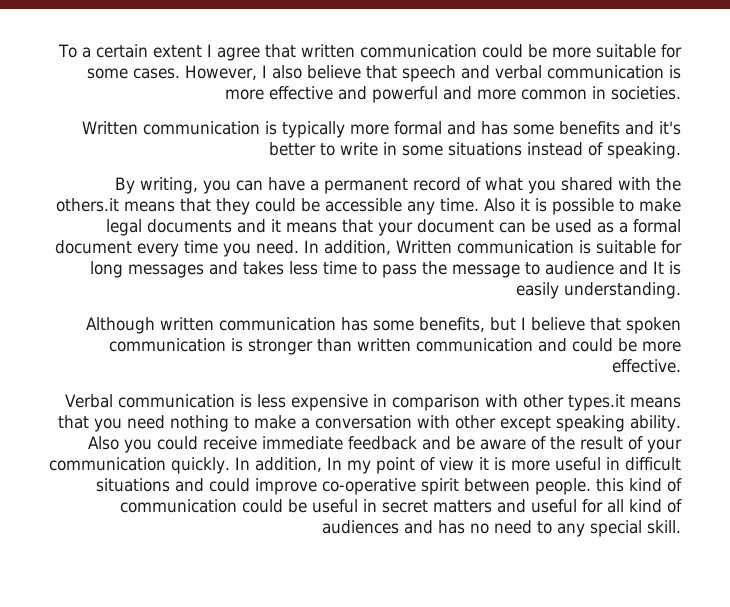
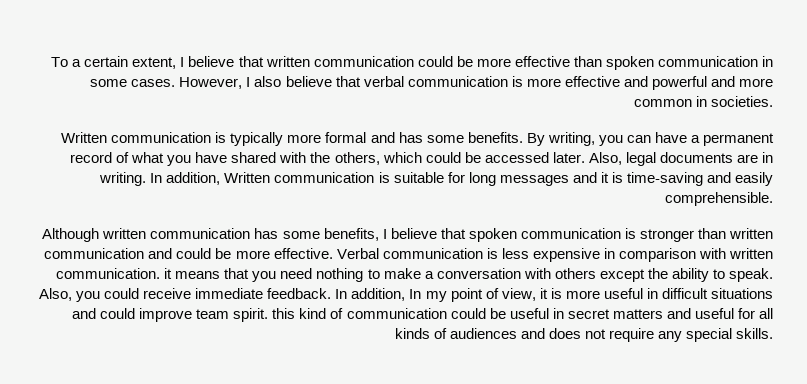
[153,44,260,61] extent I agree -> [132,56,235,69] extent, I believe
[596,44,682,58] suitable for -> [514,56,773,70] effective than spoken communication in
[402,65,490,82] speech and -> (361, 81) none
[559,121,681,135] [269,142,681,159] benefits and it's better to write in some situations instead of speaking. // -> [467,132,523,143] benefits.
(556, 187) none -> [195,152,228,163] have
[56,198,681,215] [106,219,681,236] [55,240,299,257] others.it means that they could be accessible any time. Also it is possible to make legal documents and it means that your document can be used as a formal document every time you need. -> [334,152,773,166] [99,172,147,186] others, which could be accessed later. Also, legal documents are in writing.
[243,261,681,278] [516,282,681,299] takes less time to pass the message to audience and It is easily understanding. -> [600,172,773,186] [665,192,773,206] it is time-saving and easily comprehensible.
[490,317,516,331] but -> (379, 234) none
(681, 366) // -> (333, 253) none
[523,394,625,411] other types.it -> [729,248,773,259] [56,268,173,279] written communication. it
[455,415,682,432] [88,436,682,453] [49,457,231,474] other except speaking ability. Also you could receive immediate feedback and be aware of the result of your communication quickly. -> [554,268,773,282] [39,288,332,302] others except the ability to speak. Also, you could receive immediate feedback.
[439,457,474,471] view -> [501,288,536,301] view,
[322,478,591,495] co-operative spirit between people. -> [196,308,269,322] team spirit.
[629,499,662,513] kind -> [394,328,430,339] kinds
[438,520,552,534] has no need to -> [548,328,654,342] does not require
[647,520,681,534] skill. -> [735,328,773,339] skills.

